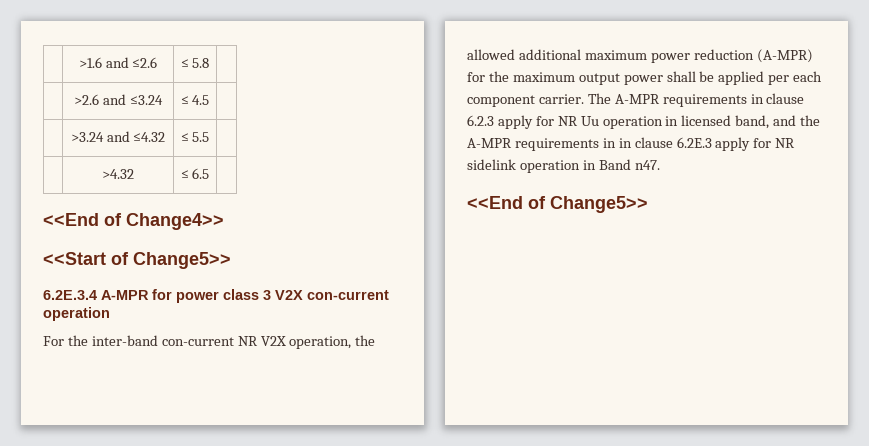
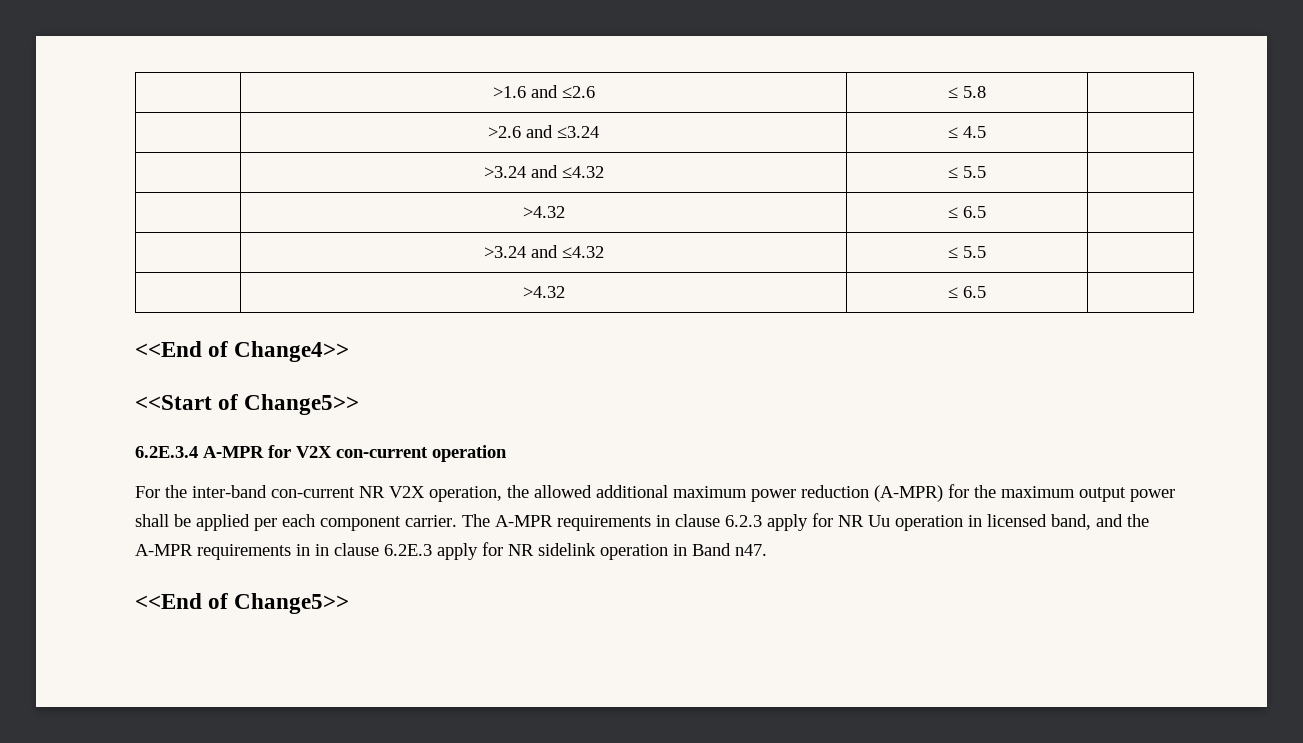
(210, 173) none -> [483,245,604,258] [948,246,986,258] [522,286,565,298] [948,286,986,298] // | >3.24 and ≤4.32 | ≤ 5.5 | // | >4.32 | ≤ 6.5 |
[176,289,271,303] power class 3 -> (291, 451) none

